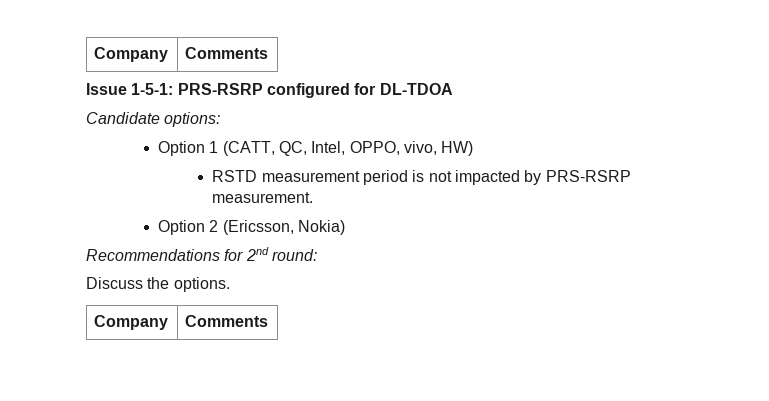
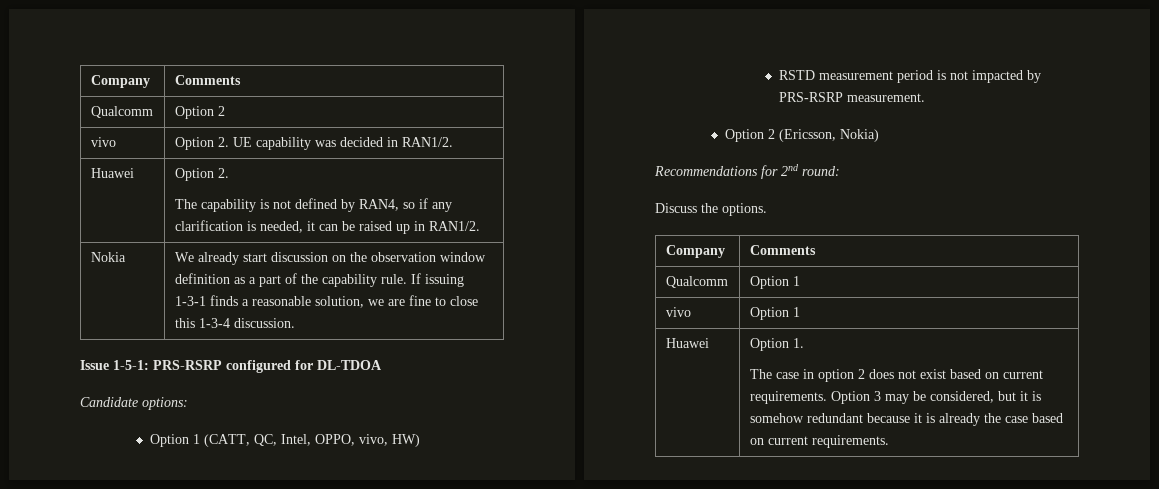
[94,47,169,62] [185,47,269,59] Company | Comments -> [90,75,150,88] [174,75,241,85] [90,106,153,118] [174,106,225,119] [90,137,116,147] [174,137,453,150] [90,168,134,178] [174,168,229,181] [174,198,452,212] [174,220,480,234] [90,252,126,262] [174,252,486,265] [174,273,464,287] [174,295,478,308] [174,318,295,328] Company | Comments // Qualcomm | Option 2 // vivo | Option 2. UE capability was decided in RAN1/2. // Huawei | Option 2. // The capability is not defined by RAN4, so if any clarification is needed, it can be raised up in RAN1/2. // Nokia | We already start discussion on the observation window definition as a part of the capability rule. If issuing 1-3-1 finds a reasonable solution, we are fine to close this 1-3-4 discussion.
(269, 321) none -> [665,276,728,288] [749,276,800,289] [665,307,691,317] [749,307,800,320] [665,338,709,348] [749,338,804,351] [749,369,1043,382] [749,391,1041,404] [749,413,1063,426] [749,435,889,448] // Qualcomm | Option 1 // vivo | Option 1 // Huawei | Option 1. // The case in option 2 does not exist based on current requirements. Option 3 may be considered, but it is somehow redundant because it is already the case based on current requirements.

